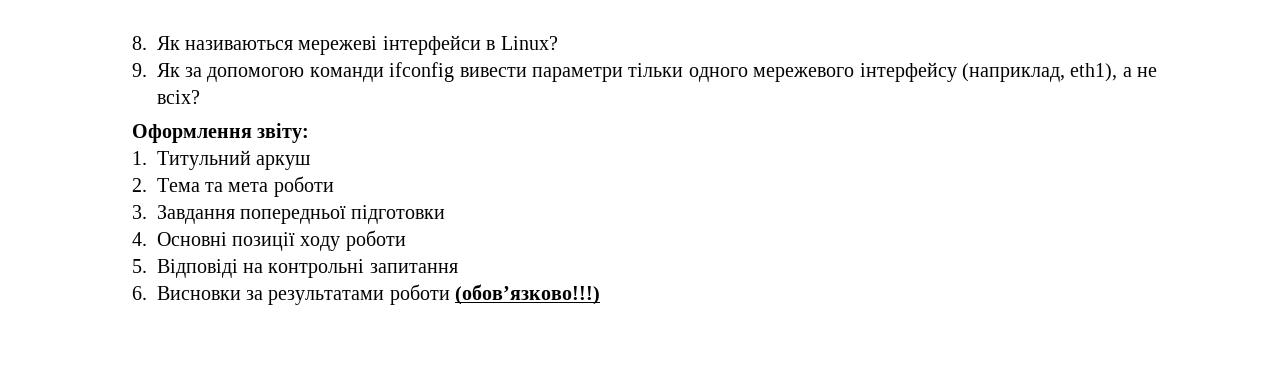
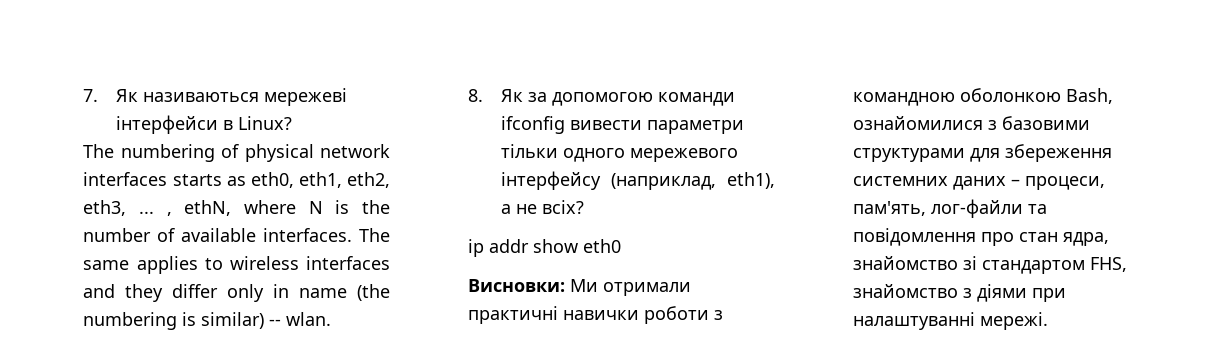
[131,36,147,50] 8. -> [83,89,99,102] 7.
[131,63,147,77] 9. -> [83,144,390,162] [83,172,391,188] [83,200,390,216] [83,228,390,242] [83,256,390,274] [83,284,390,302] [83,312,332,330] [468,89,484,102] The numbering of physical network interfaces starts as eth0, eth1, eth2, eth3, ... , ethN, where N is the number of available interfaces. The same applies to wireless interfaces and they differ only in name (the numbering is similar) -- wlan. // 8.
[131,123,309,143] [131,150,311,170] [131,176,334,197] [131,205,446,224] [131,230,406,251] [131,259,458,278] [131,284,601,305] Оформлення звіту: // 1. Титульний аркуш // 2. Тема та мета роботи // 3. Завдання попередньої підготовки // 4. Основні позиції ходу роботи // 5. Відповіді на контрольні запитання // 6. Висновки за результатами роботи (обов’язково!!!) -> [468,239,622,257] [468,279,692,296] [468,306,724,324] [853,88,1114,106] [853,116,1091,130] [853,144,1113,162] [853,176,1106,190] [853,199,1048,218] [853,228,1110,246] [853,256,1128,274] [853,284,1067,302] [853,312,1049,330] ip addr show eth0 // Висновки: Ми отримали практичні навички роботи з командною оболонкою Bash, ознайомилися з базовими структурами для збереження системних даних – процеси, пам'ять, лог-файли та повідомлення про стан ядра, знайомство зі стандартом FHS, знайомство з діями при налаштуванні мережі.

